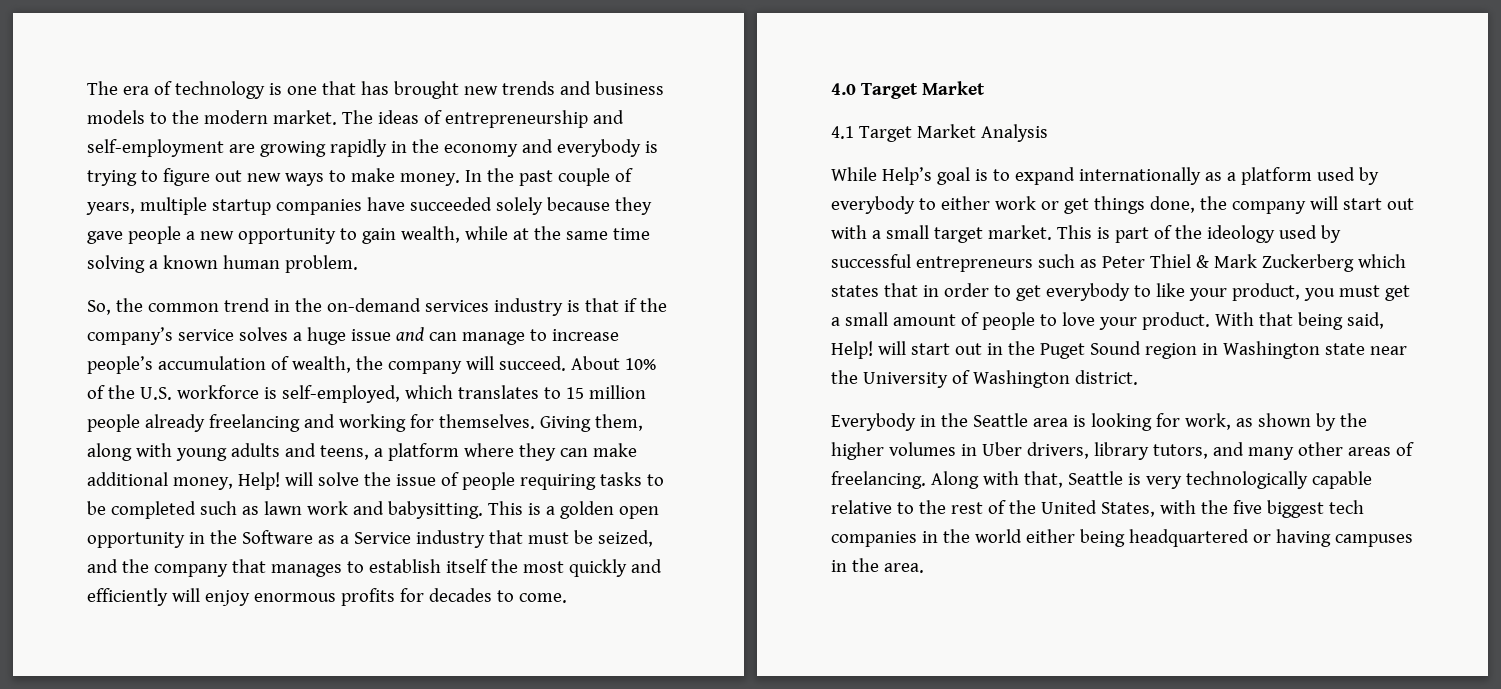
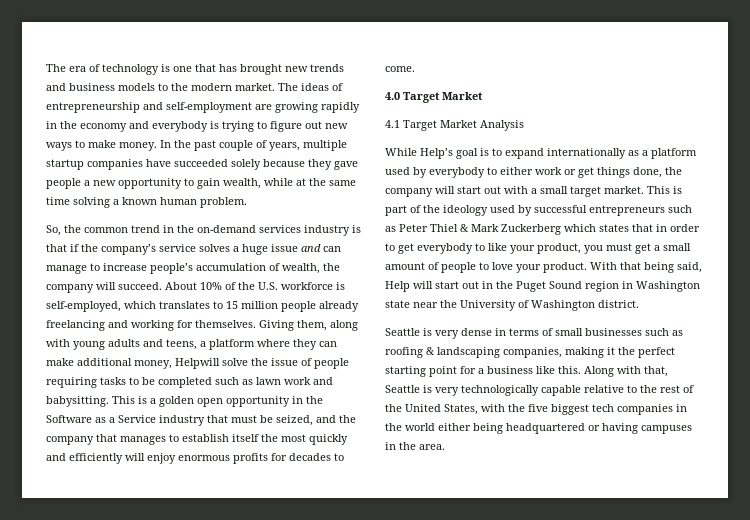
[237,472,313,490] Help! will -> [175,358,220,369] Helpwill
[831,341,873,359] Help! -> [385,281,410,292] Help
[831,413,1367,431] [831,442,1414,460] [831,471,926,489] Everybody in the Seattle area is looking for work, as shown by the higher volumes in Uber drivers, library tutors, and many other areas of freelancing. -> [385,328,683,339] [385,347,675,358] [385,366,581,377] Seattle is very dense in terms of small businesses such as roofing & landscaping companies, making it the perfect starting point for a business like this.

